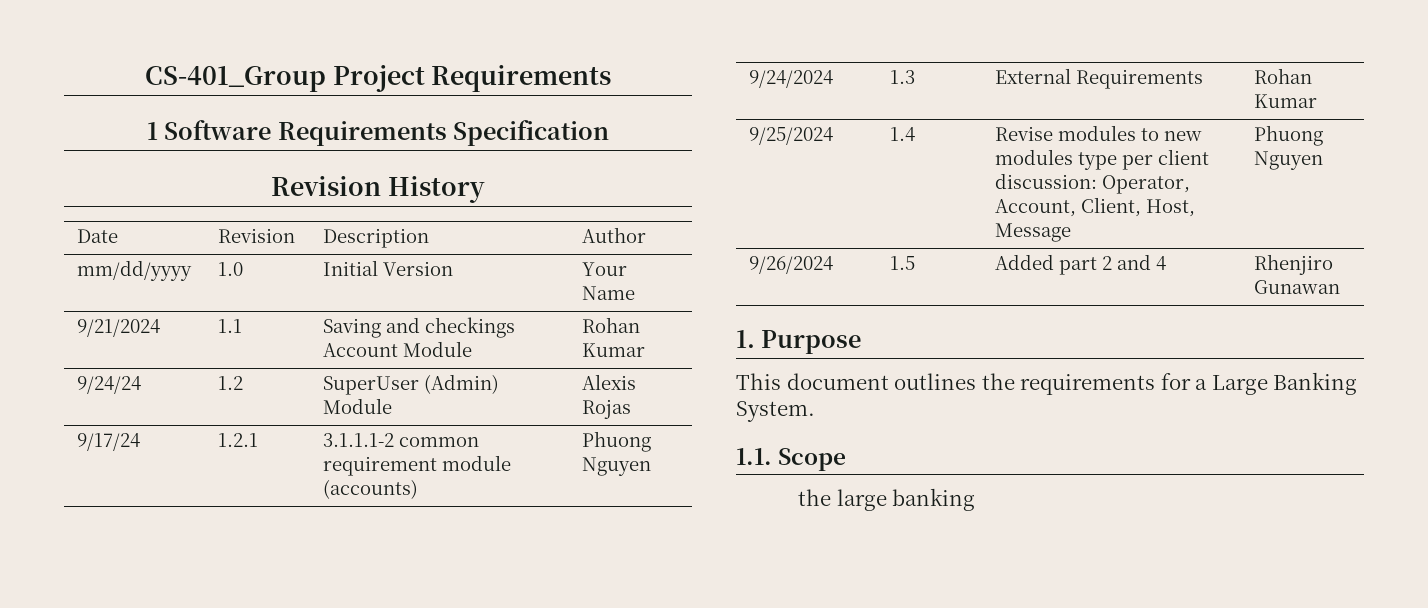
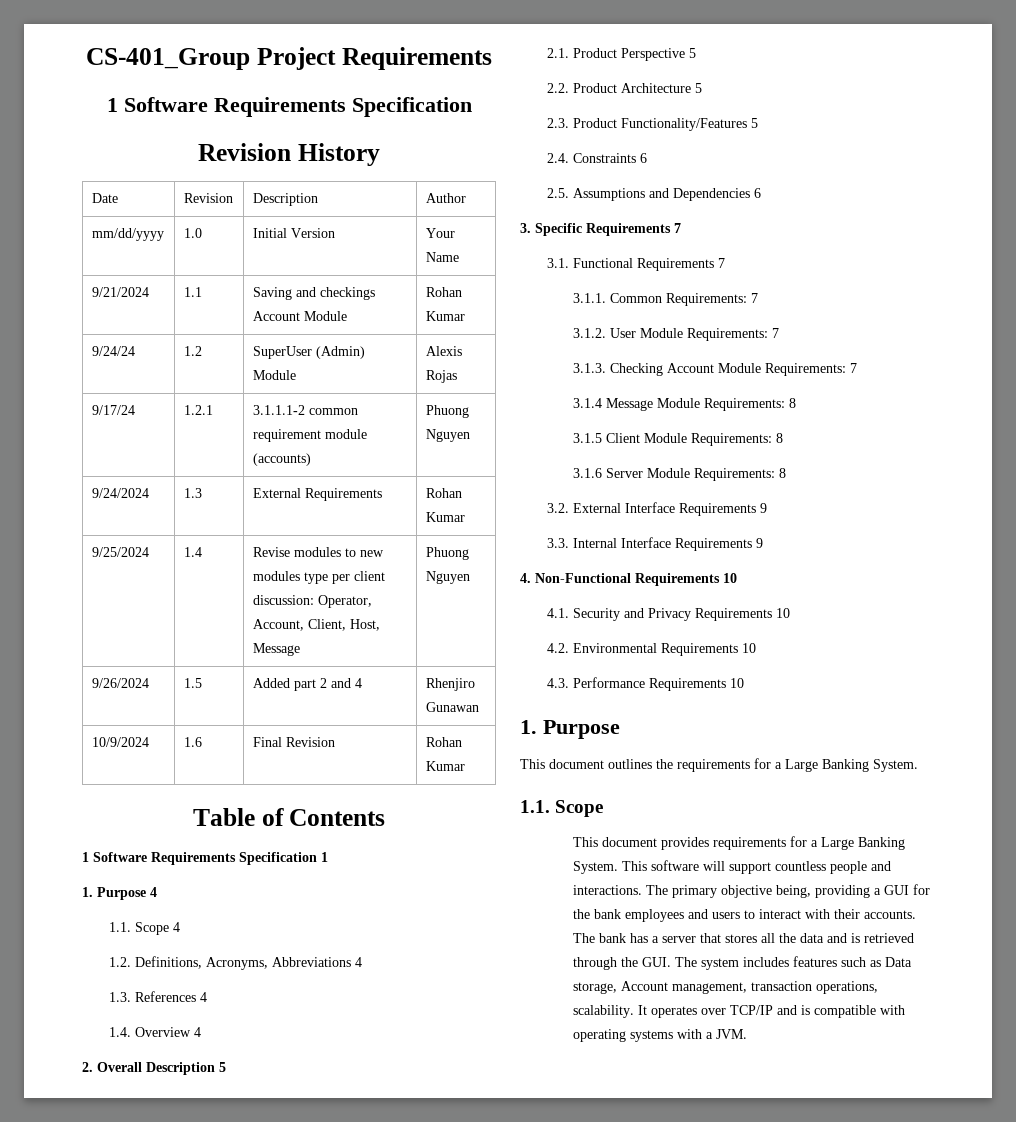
(1341, 287) none -> [91,737,149,747] [183,737,202,747] [252,737,335,747] [425,737,462,747] [425,761,465,771] [192,808,386,826] [82,852,328,865] [82,887,157,900] [108,922,180,935] [108,956,362,970] [108,991,207,1002] [108,1027,201,1037] [82,1062,226,1075] [546,48,696,61] [546,83,702,93] [546,118,758,131] [546,153,647,163] [546,188,761,201] [520,223,681,236] [546,258,725,271] [573,293,759,306] [573,328,780,341] [573,363,858,376] [573,398,797,411] [573,433,784,446] [573,468,787,481] [546,502,767,516] [546,537,763,551] [520,573,737,586] [546,608,790,621] [546,643,756,656] [546,677,744,691] // 10/9/2024 | 1.6 | Final Revision | Rohan Kumar // Table of Contents // 1 Software Requirements Specification 1 // 1. Purpose 4 // 1.1. Scope 4 // 1.2. Definitions, Acronyms, Abbreviations 4 // 1.3. References 4 // 1.4. Overview 4 // 2. Overall Description 5 // 2.1. Product Perspective 5 // 2.2. Product Architecture 5 // 2.3. Product Functionality/Features 5 // 2.4. Constraints 6 // 2.5. Assumptions and Dependencies 6 // 3. Specific Requirements 7 // 3.1. Functional Requirements 7 // 3.1.1. Common Requirements: 7 // 3.1.2. User Module Requirements: 7 // 3.1.3. Checking Account Module Requirements: 7 // 3.1.4 Message Module Requirements: 8 // 3.1.5 Client Module Requirements: 8 // 3.1.6 Server Module Requirements: 8 // 3.2. External Interface Requirements 9 // 3.3. Internal Interface Requirements 9 // 4. Non-Functional Requirements 10 // 4.1. Security and Privacy Requirements 10 // 4.2. Environmental Requirements 10 // 4.3. Performance Requirements 10
[798,488,976,511] the large banking -> [573,836,906,850] [573,860,892,874] [573,884,931,898] [573,909,917,922] [573,933,915,943] [573,956,913,970] [573,981,879,994] [573,1005,906,1018] [573,1029,748,1042] This document provides requirements for a Large Banking System. This software will support countless people and interactions. The primary objective being, providing a GUI for the bank employees and users to interact with their accounts. The bank has a server that stores all the data and is retrieved through the GUI. The system includes features such as Data storage, Account management, transaction operations, scalability. It operates over TCP/IP and is compatible with operating systems with a JVM.

